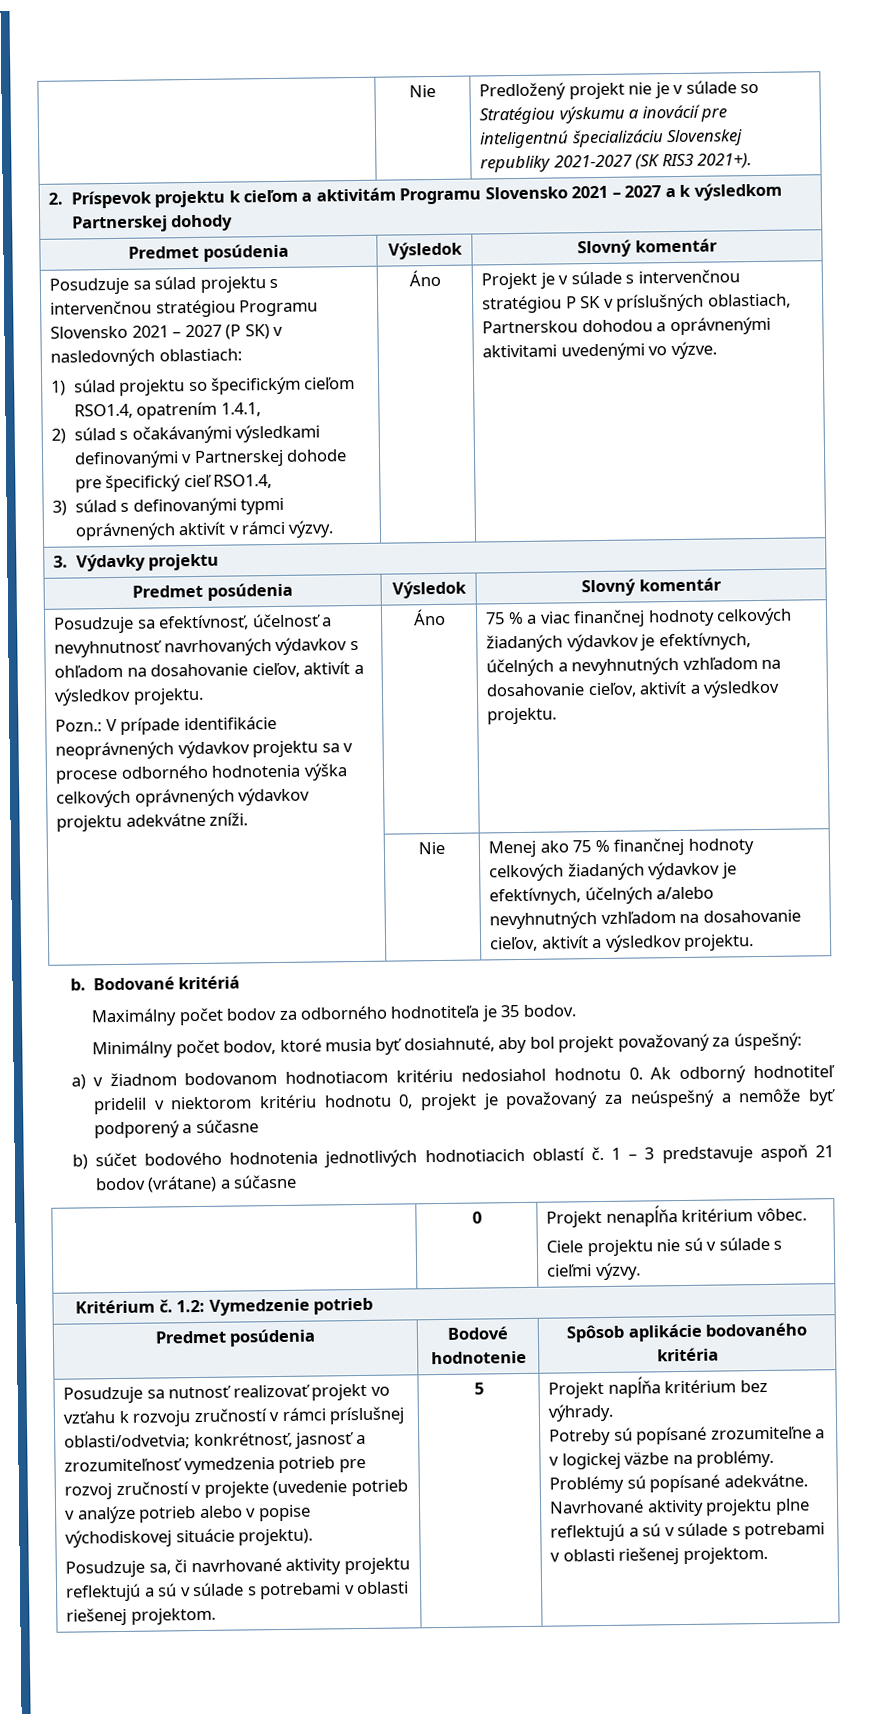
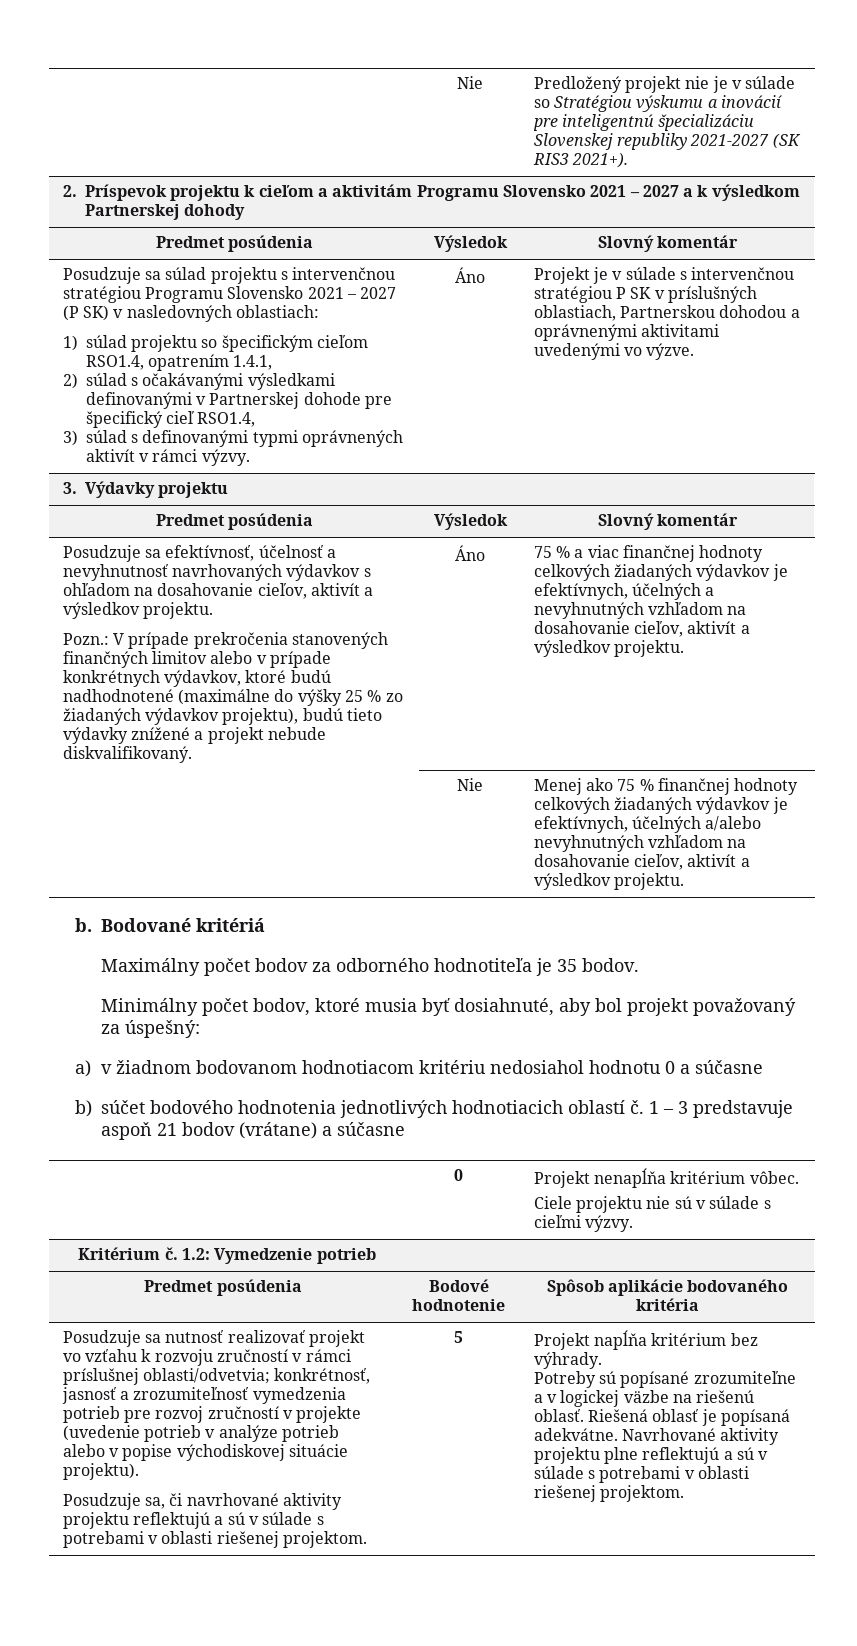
[183,715,277,731] [55,740,354,760] [55,763,348,784] [56,787,311,808] [56,812,249,832] identifikácie neoprávnených výdavkov projektu sa v procese odborného hodnotenia výška celkových oprávnených výdavkov projektu adekvátne zníži. -> [193,632,388,649] [62,651,331,668] [62,670,331,687] [62,689,403,706] [62,708,382,725] [62,727,326,744] [62,746,192,763] prekročenia stanovených finančných limitov alebo v prípade konkrétnych výdavkov, ktoré budú nadhodnotené (maximálne do výšky 25 % zo žiadaných výdavkov projektu), budú tieto výdavky znížené a projekt nebude diskvalifikovaný.
[628,1065,836,1084] [92,1088,836,1115] [93,1120,180,1139] 0. Ak odborný hodnotiteľ pridelil v niektorom kritériu hodnotu 0, projekt je považovaný za neúspešný a nemôže byť podporený -> [665,1061,676,1074] 0
[696,1449,775,1468] [549,1474,721,1494] problémy. Problémy sú popísané -> [696,1390,755,1403] [533,1409,790,1426] riešenú oblasť. Riešená oblasť je popísaná

